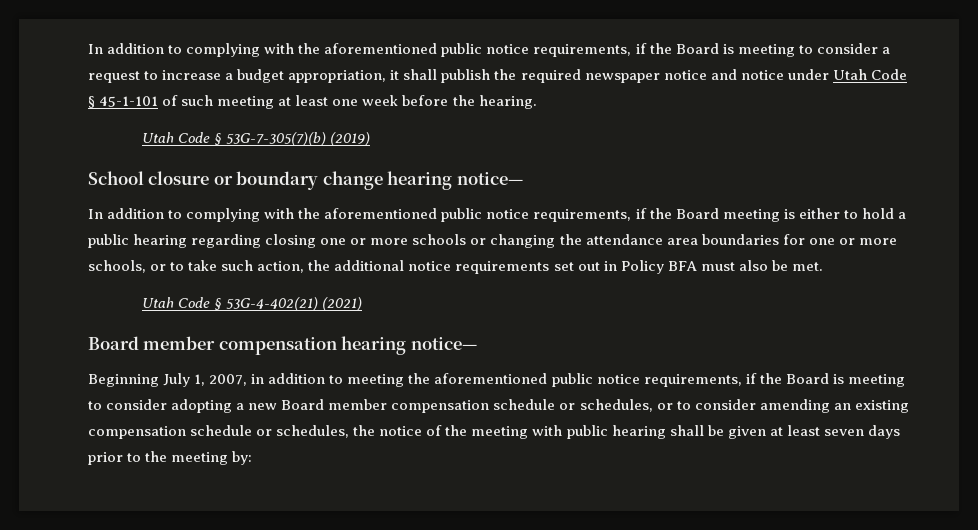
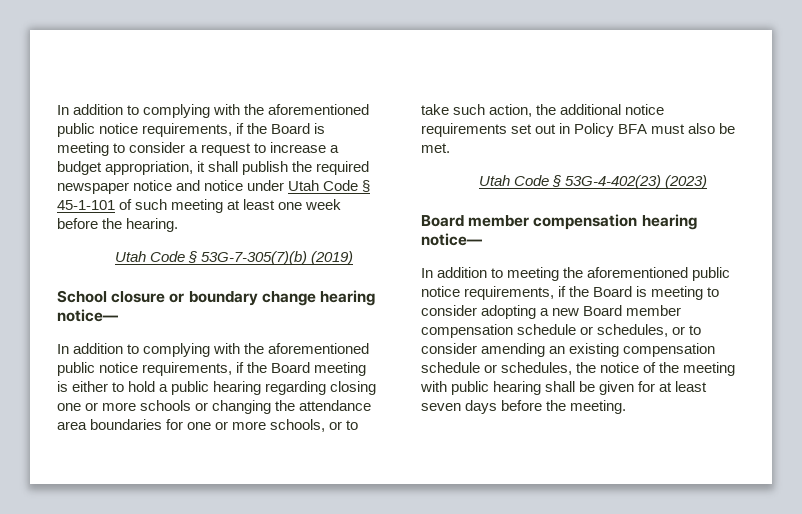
[225,297,362,311] 53G-4-402(21) (2021) -> [565,175,708,189] 53G-4-402(23) (2023)
[88,373,265,387] Beginning July 1, 2007, in -> [421,268,433,278] In
(766, 432) none -> [638,381,656,392] for
[88,451,253,465] prior to the meeting by: -> [501,400,627,414] before the meeting.

